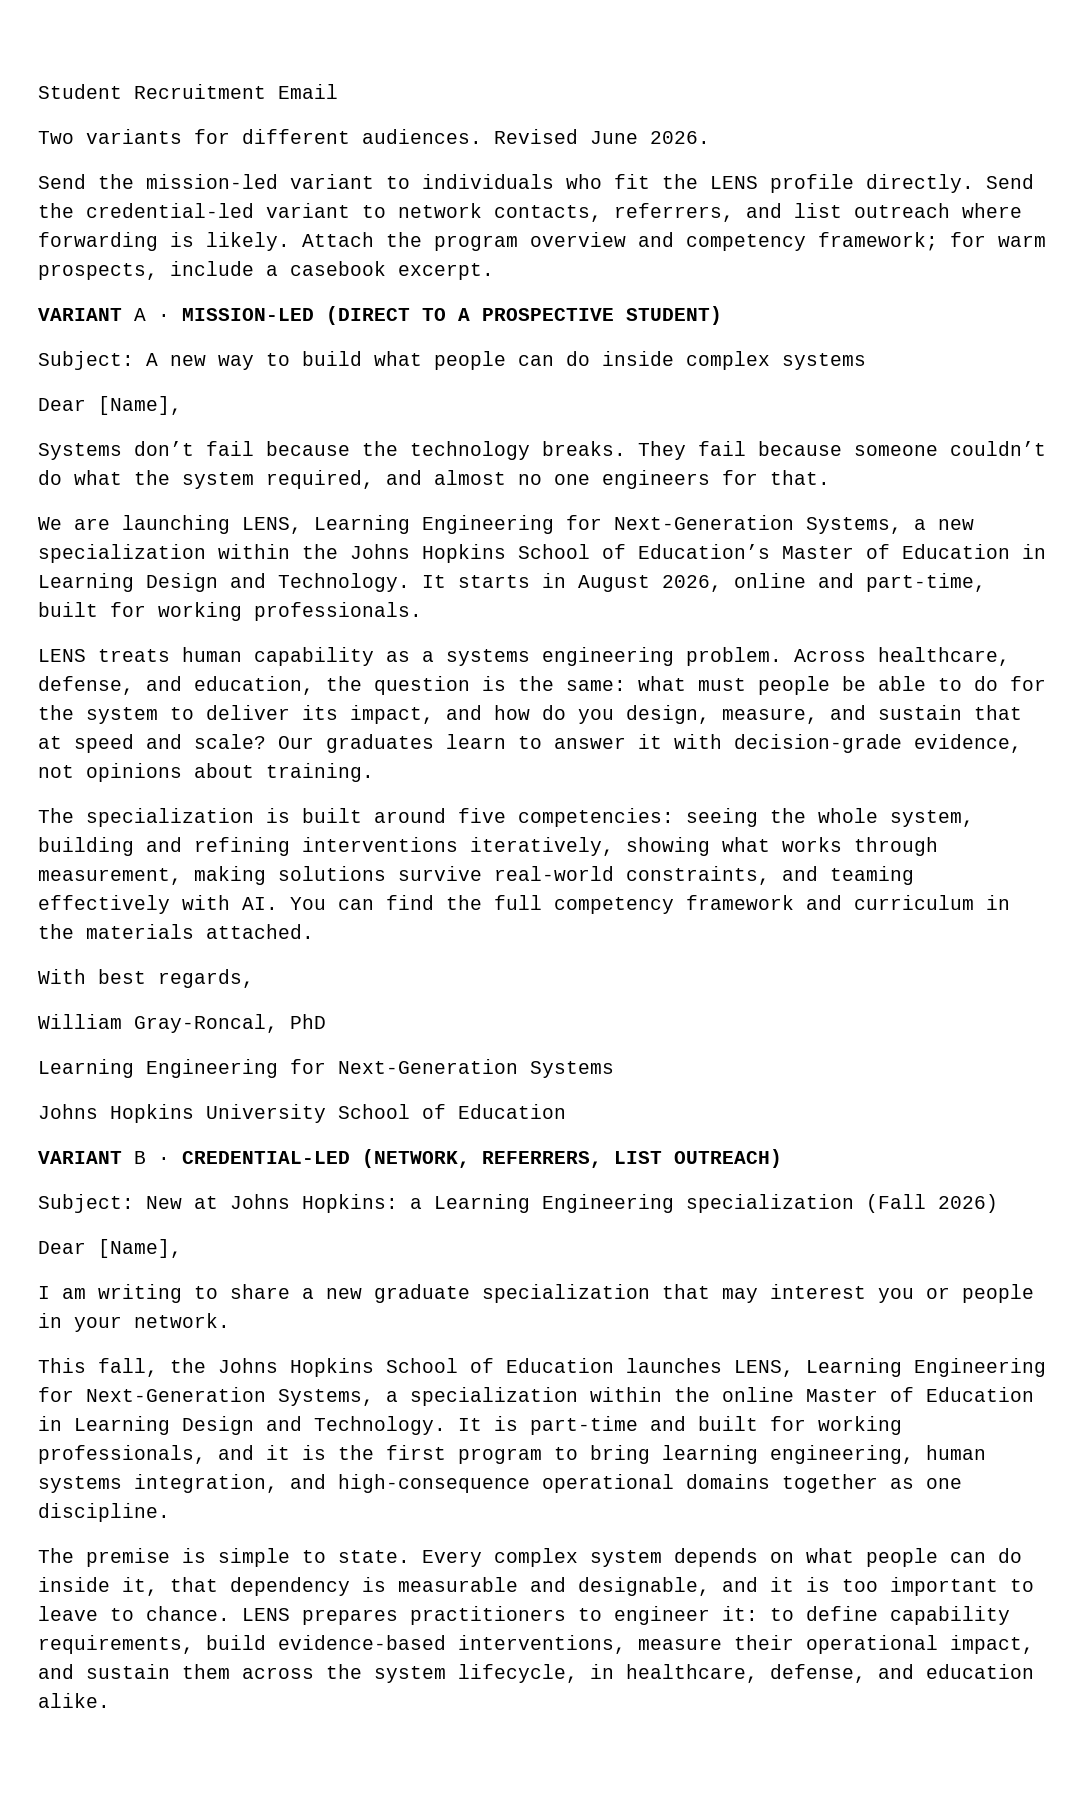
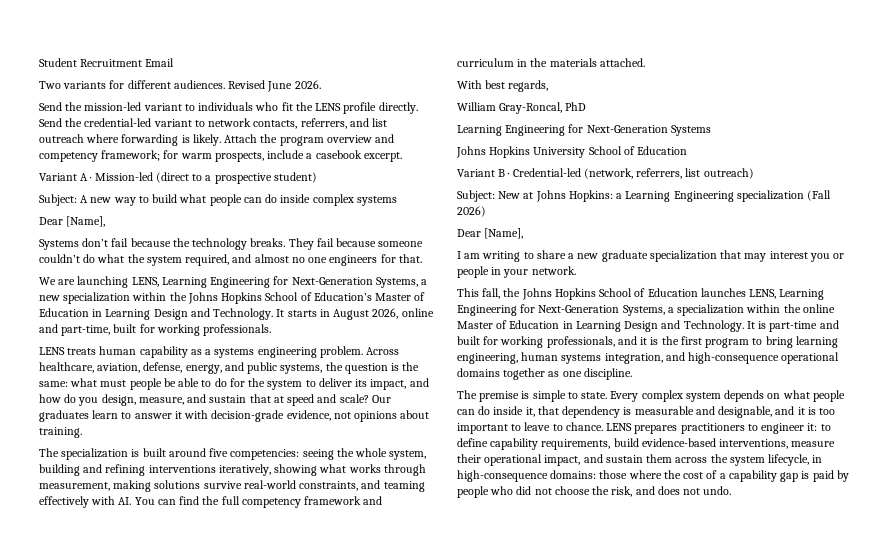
[38,308,122,321] VARIANT -> [39,173,77,181] Variant
[182,306,722,325] MISSION-LED (DIRECT TO A PROSPECTIVE STUDENT) -> [94,172,317,184] Mission-led (direct to a prospective student)
[38,676,314,695] defense, and education, -> [97,362,323,374] aviation, defense, energy, and public systems,
[38,1151,122,1164] VARIANT -> [457,169,495,177] Variant
[182,1149,782,1168] CREDENTIAL-LED (NETWORK, REFERRERS, LIST OUTREACH) -> [512,168,754,179] Credential-led (network, referrers, list outreach)
[626,1664,1034,1683] [38,1693,110,1708] healthcare, defense, and education alike. -> [457,470,849,482] [457,486,732,498] high-consequence domains: those where the cost of a capability gap is paid by people who did not choose the risk, and does not undo.

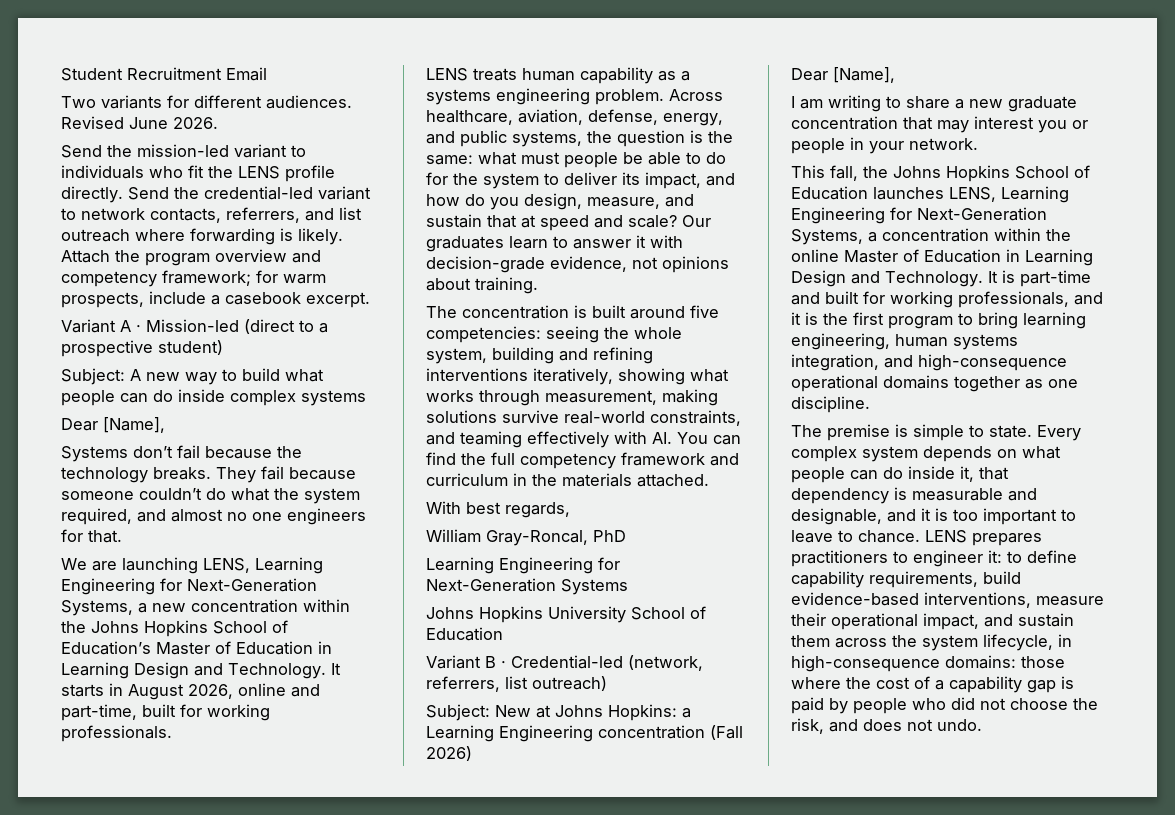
[63,292,131,304] specialization -> [191,599,298,613] concentration
[61,448,129,460] specialization -> [462,305,569,319] concentration
[736,190,804,202] specialization -> [598,725,705,739] concentration
[649,250,717,262] specialization -> [791,116,898,130] concentration
[677,304,745,316] specialization -> [882,228,989,242] concentration

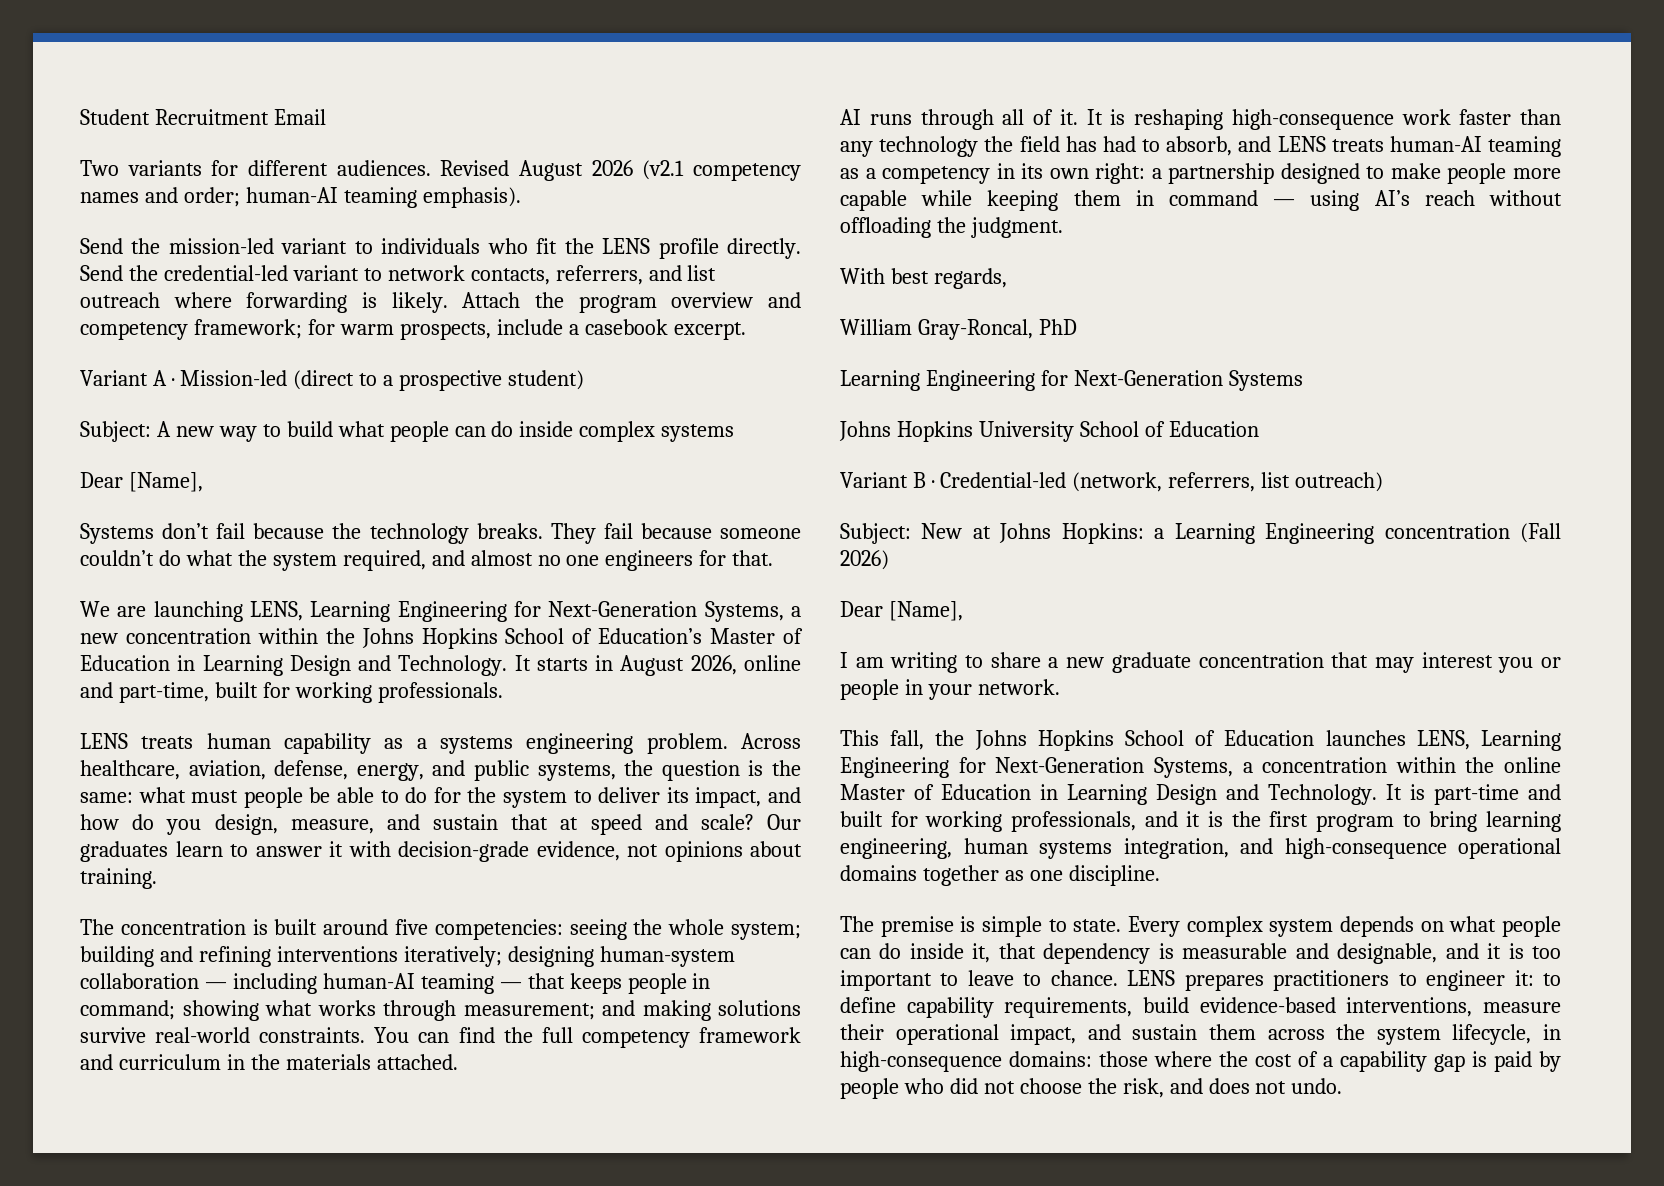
[129,117,218,129] June 2026. -> [519,160,801,181] [80,187,521,208] August 2026 (v2.1 competency names and order; human-AI teaming emphasis).
[426,348,487,364] system, -> [731,922,801,940] system;
[533,368,613,385] iteratively, -> [403,946,735,967] [80,973,711,994] [80,1000,175,1020] iteratively; designing human-system collaboration — including human-AI teaming — that keeps people in command;
[545,390,657,405] measurement, -> [463,1000,635,1020] measurement; and
[650,410,741,426] [426,431,672,448] constraints, and teaming effectively with AI. -> [259,1027,366,1043] constraints.
(709, 480) none -> [840,109,1561,130] [840,136,1561,157] [840,163,1561,184] [840,190,1562,211] [840,217,1063,238] // AI runs through all of it. It is reshaping high-consequence work faster than any technology the field has had to absorb, and LENS treats human-AI teaming as a competency in its own right: a partnership designed to make people more capable while keeping them in command — using AI’s reach without offloading the judgment.

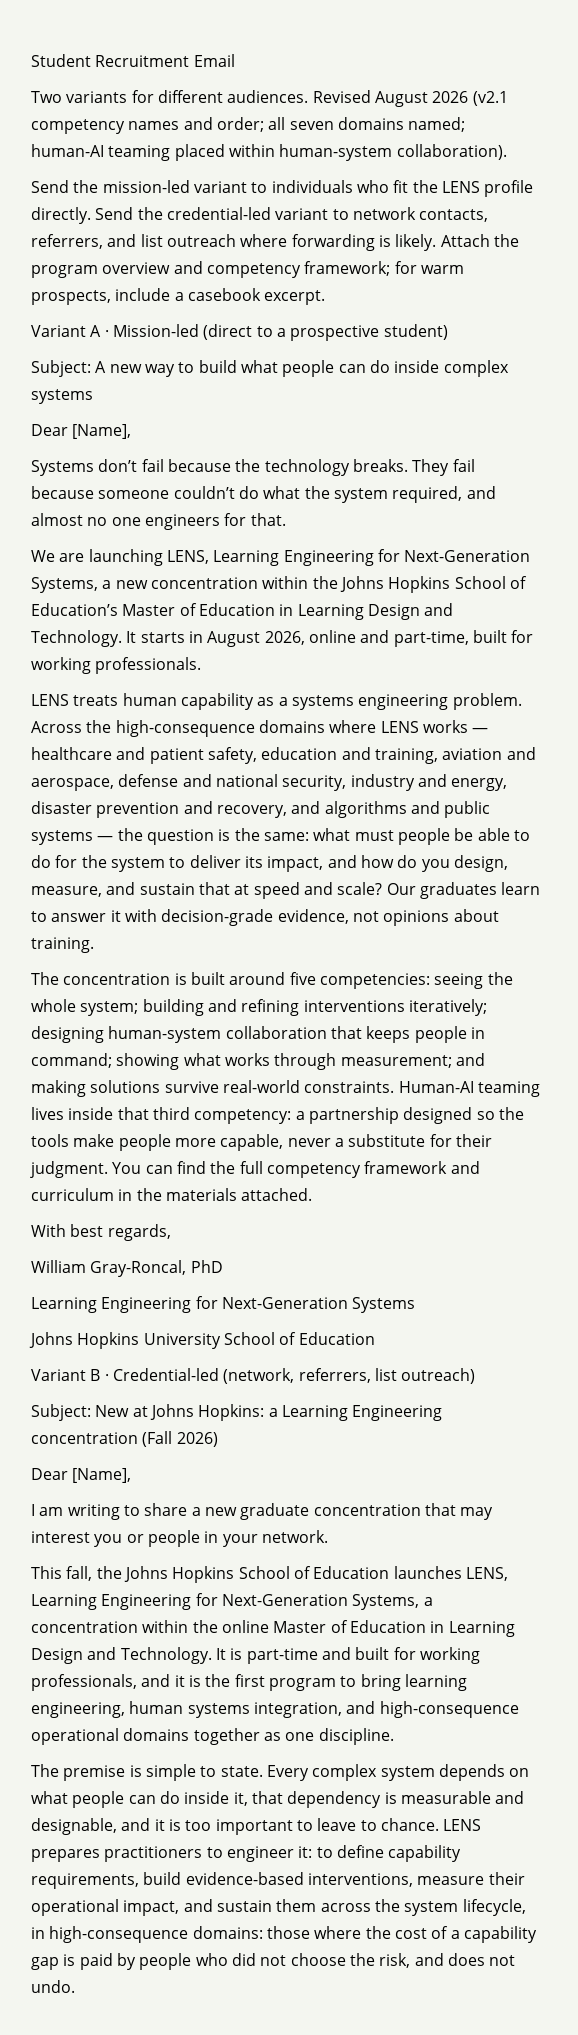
[245,187,521,208] human-AI teaming emphasis). -> [268,117,466,132] [31,144,507,161] all seven domains named; human-AI teaming placed within human-system collaboration).
[80,760,616,781] healthcare, aviation, defense, energy, and public systems, -> [86,720,489,737] [31,747,536,764] [31,774,508,791] [31,801,491,818] [31,830,114,845] the high-consequence domains where LENS works — healthcare and patient safety, education and training, aviation and aerospace, defense and national security, industry and energy, disaster prevention and recovery, and algorithms and public systems —
[204,973,522,994] — including human-AI teaming — -> (327, 1032) none
(366, 1035) none -> [398,1081,540,1097] [31,1107,524,1124] [31,1134,492,1151] [30,1161,108,1178] Human-AI teaming lives inside that third competency: a partnership designed so the tools make people more capable, never a substitute for their judgment.
[840,109,1561,130] [840,136,1561,157] [840,163,1561,184] [840,190,1562,211] [840,217,1063,238] // AI runs through all of it. It is reshaping high-consequence work faster than any technology the field has had to absorb, and LENS treats human-AI teaming as a competency in its own right: a partnership designed to make people more capable while keeping them in command — using AI’s reach without offloading the judgment. -> (313, 1194) none

